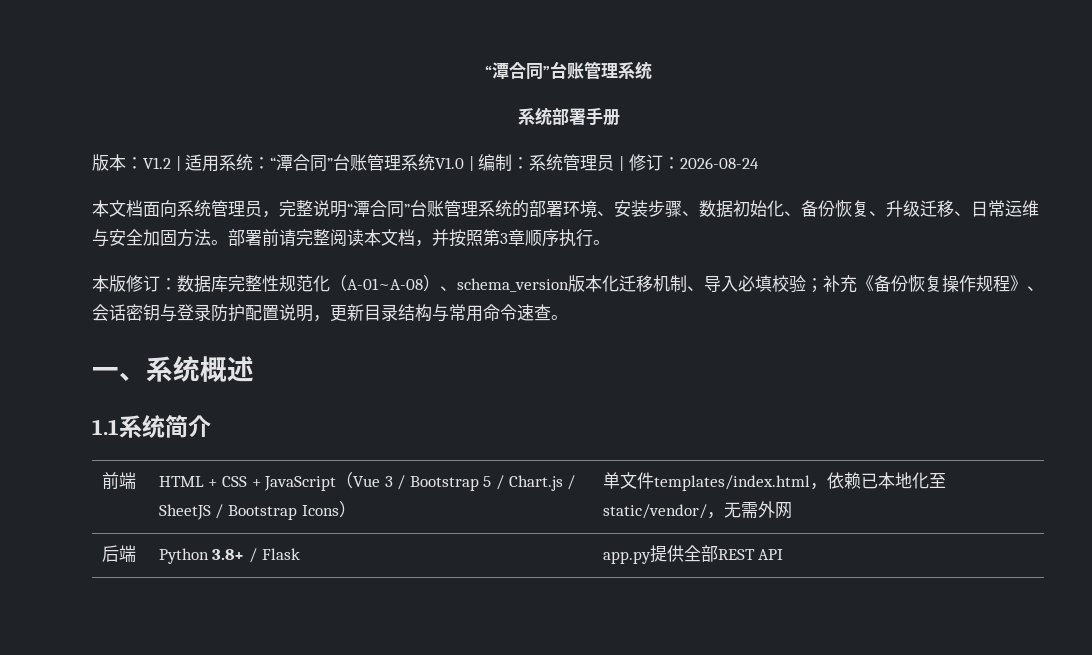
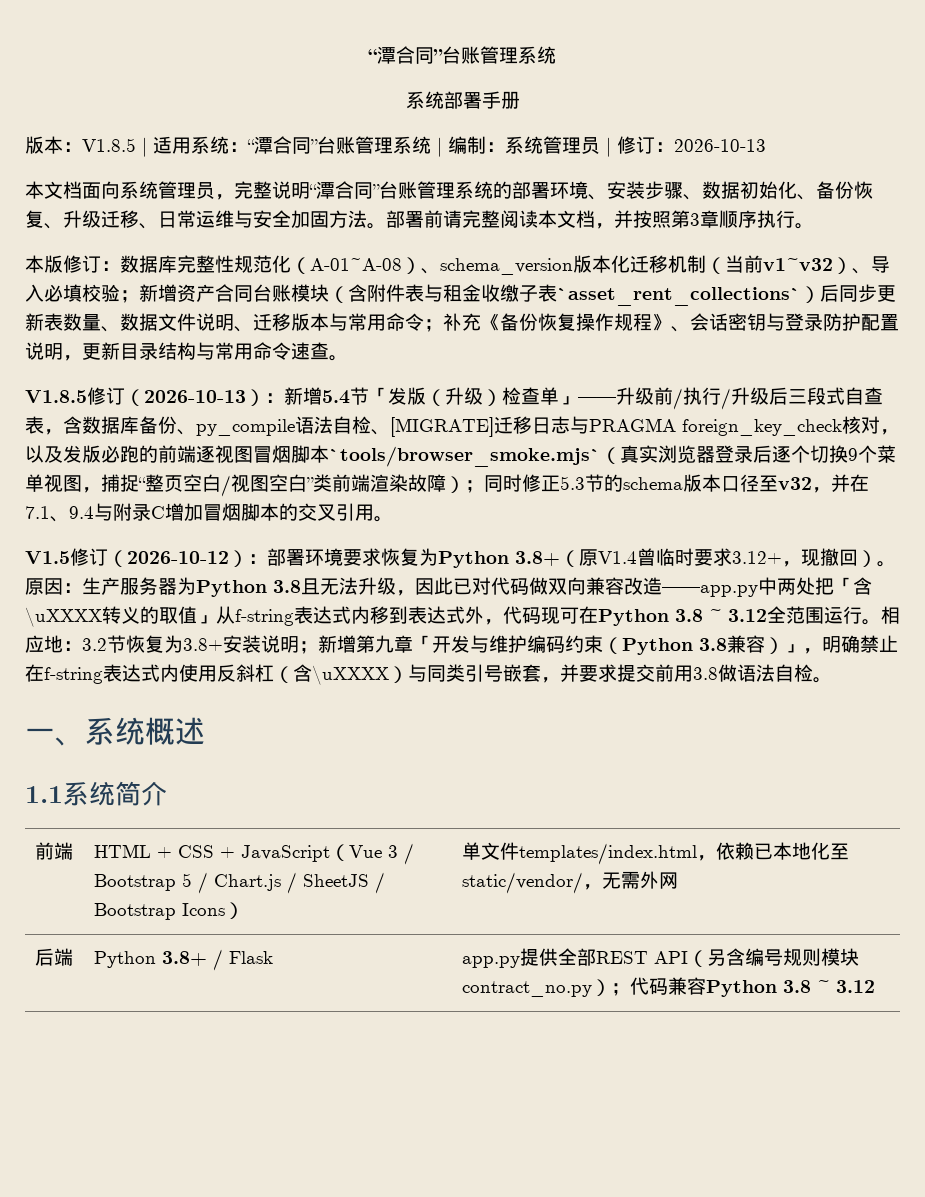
[143,157,171,169] V1.2 -> [82,138,136,152] V1.8.5
[435,157,465,169] V1.0 -> (431, 145) none
[679,157,759,169] 2026-08-24 -> [674,139,766,152] 2026-10-13
(687, 283) none -> [706,255,852,274] （当前v1~v32）
(823, 285) none -> [139,284,896,306] [25,313,443,332] 新增资产合同台账模块（含附件表与租金收缴子表`asset_rent_collections`）后同步更新表数量、数据文件说明、迁移版本与常用命令；
(568, 317) none -> [25,387,883,410] [25,416,899,437] [25,445,896,467] [25,474,869,497] [25,503,393,522] [25,548,896,568] [25,577,872,597] [25,606,900,627] [25,635,898,655] [25,664,832,685] // V1.8.5修订（2026-10-13）：新增5.4节「发版（升级）检查单」——升级前/执行/升级后三段式自查表，含数据库备份、py_compile语法自检、[MIGRATE]迁移日志与PRAGMA foreign_key_check核对，以及发版必跑的前端逐视图冒烟脚本`tools/browser_smoke.mjs`（真实浏览器登录后逐个切换9个菜单视图，捕捉“整页空白/视图空白”类前端渲染故障）；同时修正5.3节的schema版本口径至v32，并在7.1、9.4与附录C增加冒烟脚本的交叉引用。 // V1.5修订（2026-10-12）：部署环境要求恢复为Python 3.8+（原V1.4曾临时要求3.12+，现撤回）。原因：生产服务器为Python 3.8且无法升级，因此已对代码做双向兼容改造——app.py中两处把「含\uXXXX转义的取值」从f-string表达式内移到表达式外，代码现可在Python 3.8 ~ 3.12全范围运行。相应地：3.2节恢复为3.8+安装说明；新增第九章「开发与维护编码约束（Python 3.8兼容）」，明确禁止在f-string表达式内使用反斜杠（含\uXXXX）与同类引号嵌套，并要求提交前用3.8做语法自检。
(784, 554) none -> [688,948,860,967] [462,977,876,997] （另含编号规则模块contract_no.py）；代码兼容Python 3.8 ~ 3.12

